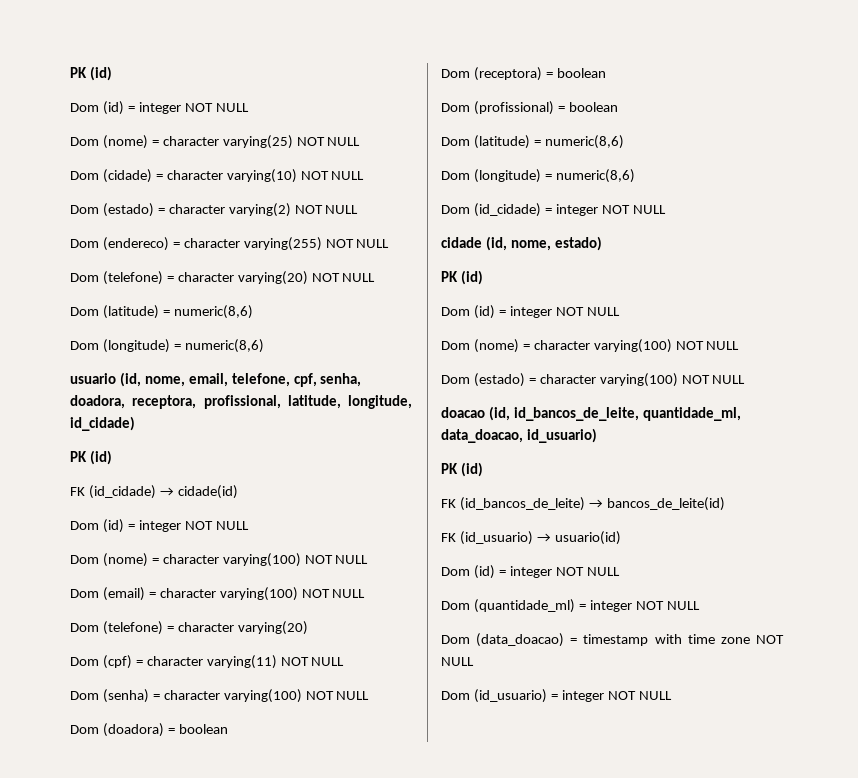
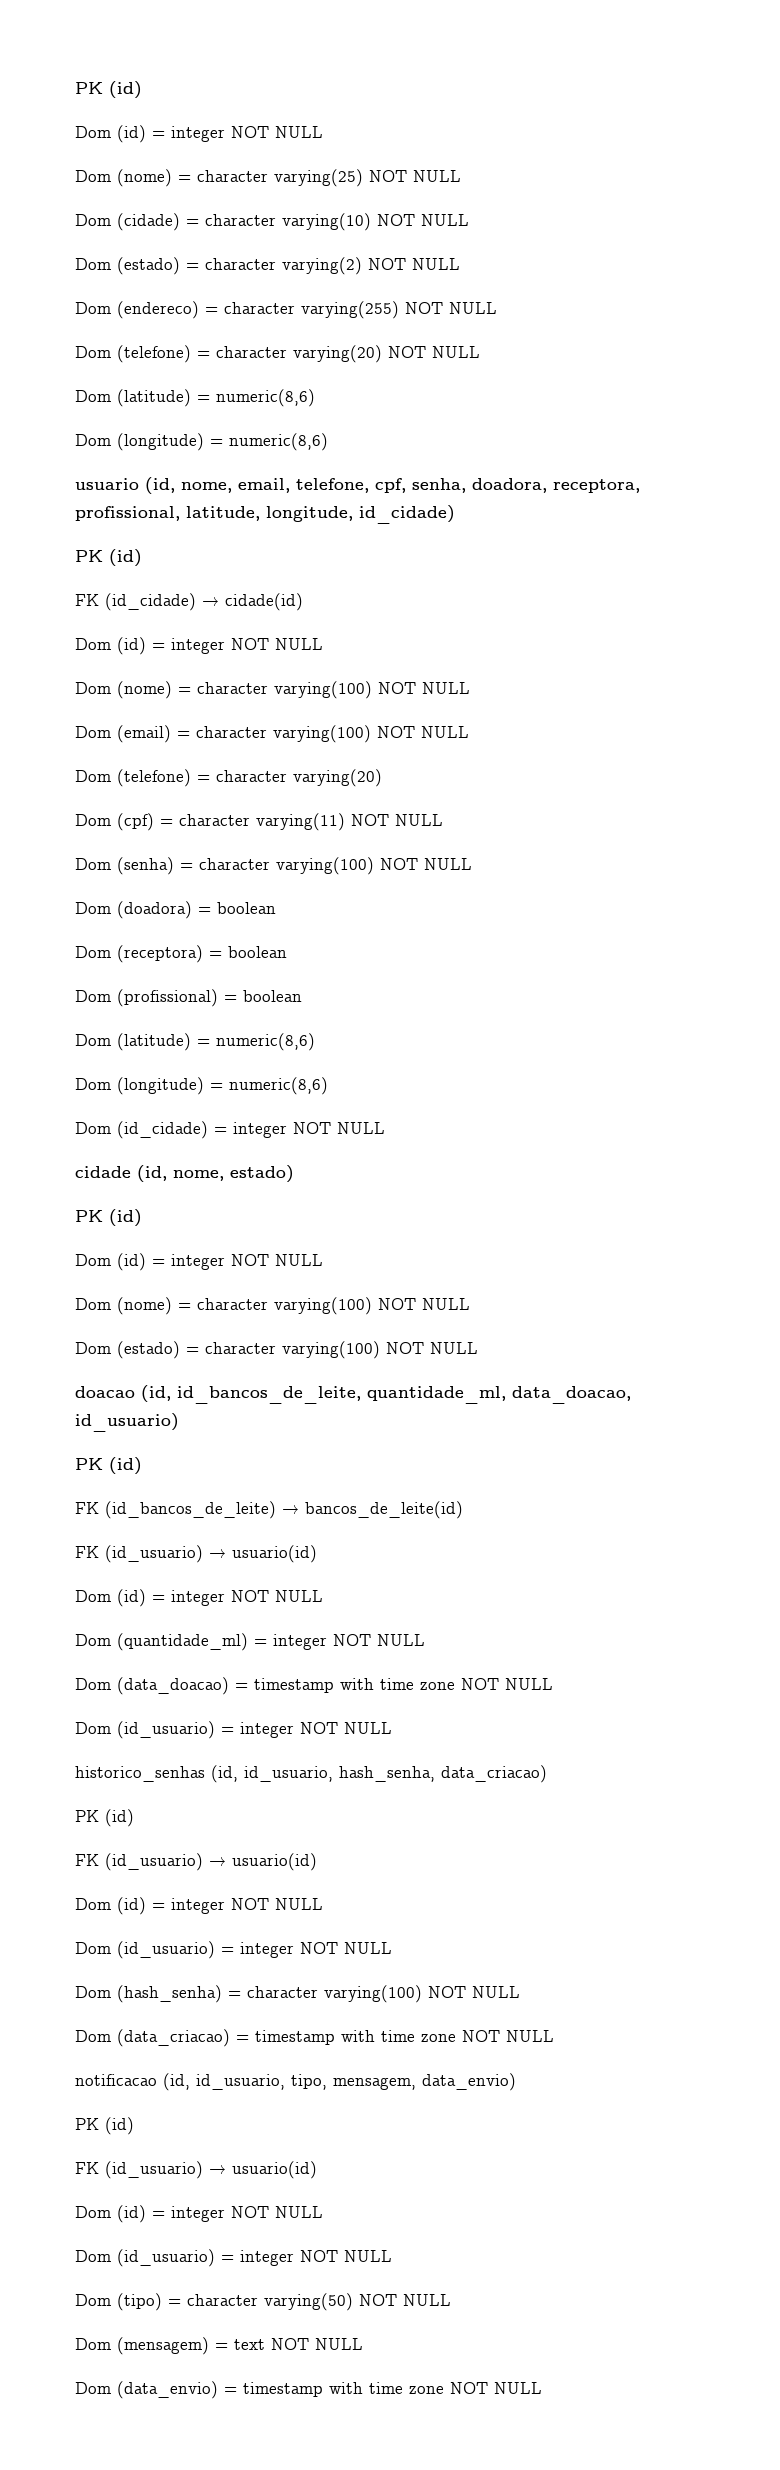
(672, 695) none -> [75,1765,547,1783] [75,1809,134,1827] [75,1853,317,1871] [75,1897,323,1915] [75,1941,392,1959] [75,1985,520,2003] [75,2029,554,2047] [75,2073,516,2091] [75,2117,134,2135] [75,2161,317,2179] [75,2205,323,2223] [75,2249,392,2267] [75,2293,451,2311] [75,2337,363,2355] [75,2381,542,2399] // historico_senhas (id, id_usuario, hash_senha, data_criacao) // PK (id) // FK (id_usuario) → usuario(id) // Dom (id) = integer NOT NULL // Dom (id_usuario) = integer NOT NULL // Dom (hash_senha) = character varying(100) NOT NULL // Dom (data_criacao) = timestamp with time zone NOT NULL // notificacao (id, id_usuario, tipo, mensagem, data_envio) // PK (id) // FK (id_usuario) → usuario(id) // Dom (id) = integer NOT NULL // Dom (id_usuario) = integer NOT NULL // Dom (tipo) = character varying(50) NOT NULL // Dom (mensagem) = text NOT NULL // Dom (data_envio) = timestamp with time zone NOT NULL

